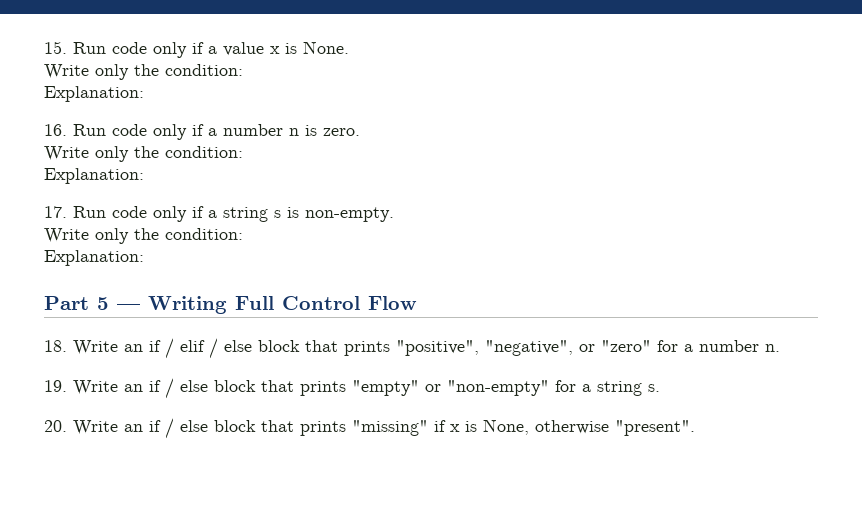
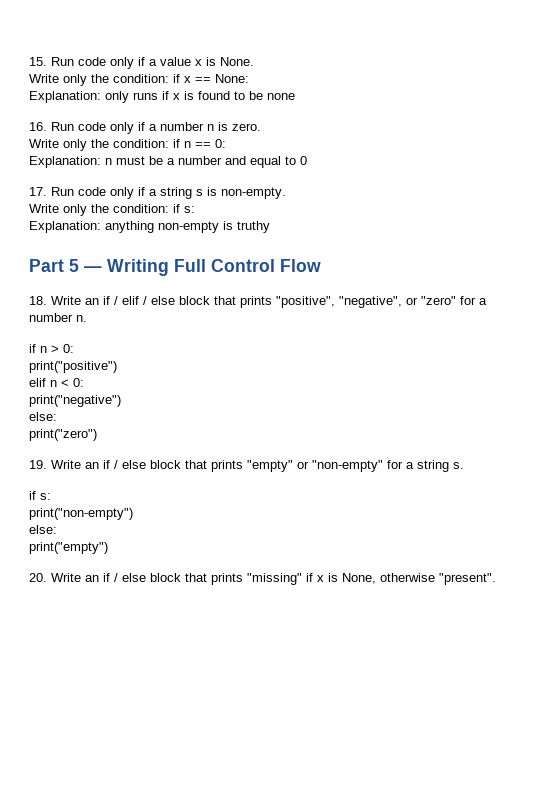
[44,86,144,102] // Explanation: -> [173,74,249,83] [29,91,295,103] if x == None: // Explanation: only runs if x is found to be none
[44,168,144,184] // Explanation: -> [173,139,226,148] [29,156,307,168] if n == 0: // Explanation: n must be a number and equal to 0
[44,250,144,266] // Explanation: -> [173,204,195,213] [29,221,270,233] if s: // Explanation: anything non-empty is truthy
(780, 348) none -> [29,344,74,353] [29,361,117,373] [29,378,84,387] [29,395,121,407] [29,412,57,421] [29,429,97,441] // if n > 0: // print("positive") // elif n < 0: // print("negative") // else: // print("zero")
(660, 388) none -> [29,491,51,500] [29,508,133,520] [29,525,57,534] [29,542,108,554] // if s: // print("non-empty") // else: // print("empty")

